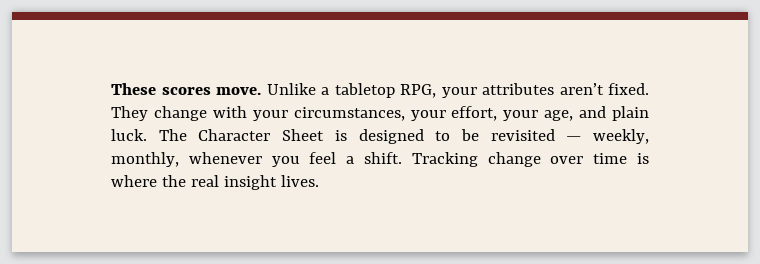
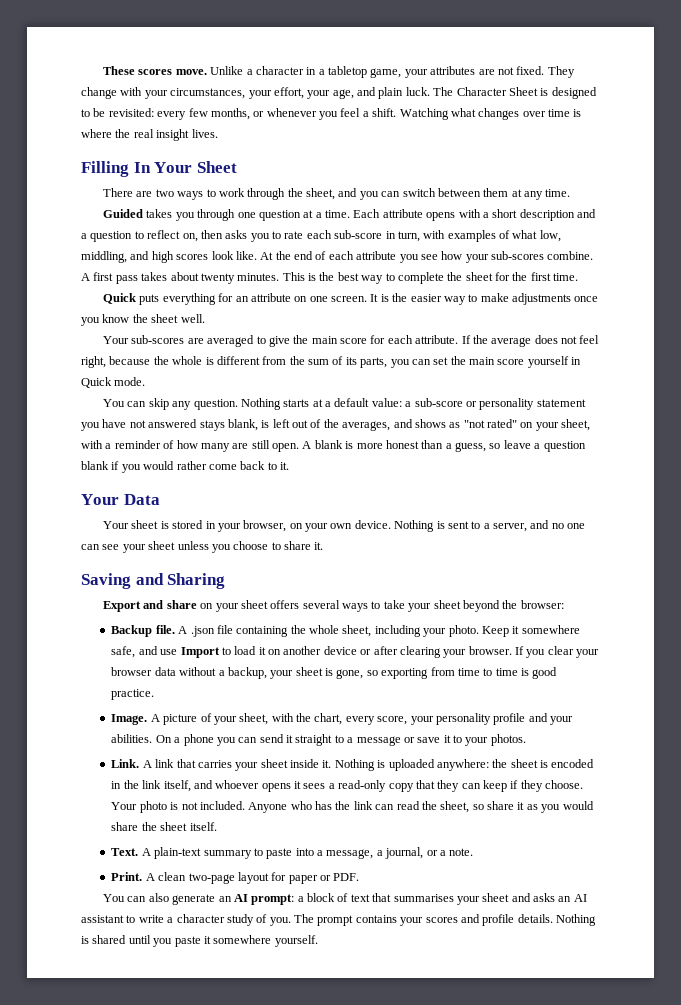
[334,83,604,98] tabletop RPG, your attributes aren’t -> [255,66,514,78] character in a tabletop game, your attributes are not
[490,129,649,144] [111,152,179,167] revisited — weekly, monthly, -> [108,108,265,120] revisited: every few months, or
[411,152,541,167] Tracking change -> [399,108,520,120] Watching what changes
(319, 181) none -> [81,161,237,177] [103,188,571,200] [103,209,597,221] [81,230,561,242] [81,251,594,263] [81,272,579,284] [103,293,599,305] [81,314,205,326] [103,335,600,347] [81,356,582,368] [81,377,146,388] [103,398,586,410] [81,419,591,431] [81,440,586,452] [81,461,289,473] [81,494,160,505] [103,520,586,532] [81,541,324,553] [81,573,226,589] [103,600,564,612] [111,625,580,637] [111,646,600,658] [111,667,558,679] [111,689,155,700] [111,713,574,725] [111,734,526,746] [111,759,595,771] [111,780,584,792] [111,801,594,813] [111,822,217,831] [111,847,474,859] [111,872,360,884] [103,893,587,905] [81,914,596,926] [81,935,318,947] // Filling In Your Sheet // There are two ways to work through the sheet, and you can switch between them at any time. // Guided takes you through one question at a time. Each attribute opens with a short description and a question to reflect on, then asks you to rate each sub-score in turn, with examples of what low, middling, and high scores look like. At the end of each attribute you see how your sub-scores combine. A first pass takes about twenty minutes. This is the best way to complete the sheet for the first time. // Quick puts everything for an attribute on one screen. It is the easier way to make adjustments once you know the sheet well. // Your sub-scores are averaged to give the main score for each attribute. If the average does not feel right, because the whole is different from the sum of its parts, you can set the main score yourself in Quick mode. // You can skip any question. Nothing starts at a default value: a sub-score or personality statement you have not answered stays blank, is left out of the averages, and shows as "not rated" on your sheet, with a reminder of how many are still open. A blank is more honest than a guess, so leave a question blank if you would rather come back to it. // Your Data // Your sheet is stored in your browser, on your own device. Nothing is sent to a server, and no one can see your sheet unless you choose to share it. // Saving and Sharing // Export and share on your sheet offers several ways to take your sheet beyond the browser: // Backup file. A .json file containing the whole sheet, including your photo. Keep it somewhere safe, and use Import to load it on another device or after clearing your browser. If you clear your browser data without a backup, your sheet is gone, so exporting from time to time is good practice. // Image. A picture of your sheet, with the chart, every score, your personality profile and your abilities. On a phone you can send it straight to a message or save it to your photos. // Link. A link that carries your sheet inside it. Nothing is uploaded anywhere: the sheet is encoded in the link itself, and whoever opens it sees a read-only copy that they can keep if they choose. Your photo is not included. Anyone who has the link can read the sheet, so share it as you would share the sheet itself. // Text. A plain-text summary to paste into a message, a journal, or a note. // Print. A clean two-page layout for paper or PDF. // You can also generate an AI prompt: a block of text that summarises your sheet and asks an AI assistant to write a character study of you. The prompt contains your scores and profile details. Nothing is shared until you paste it somewhere yourself.

